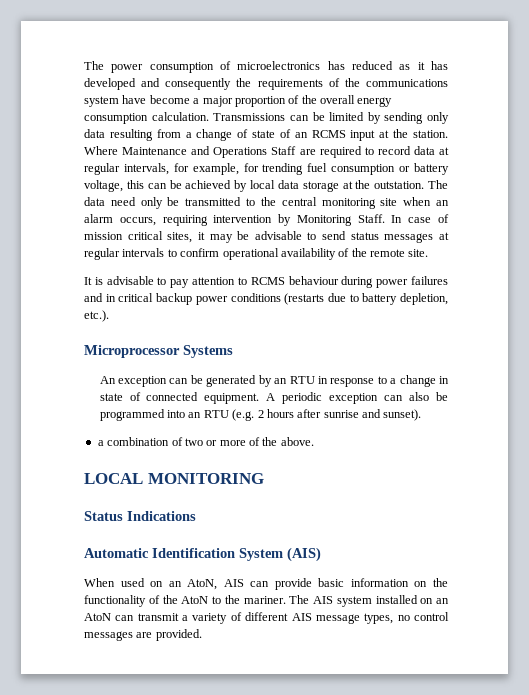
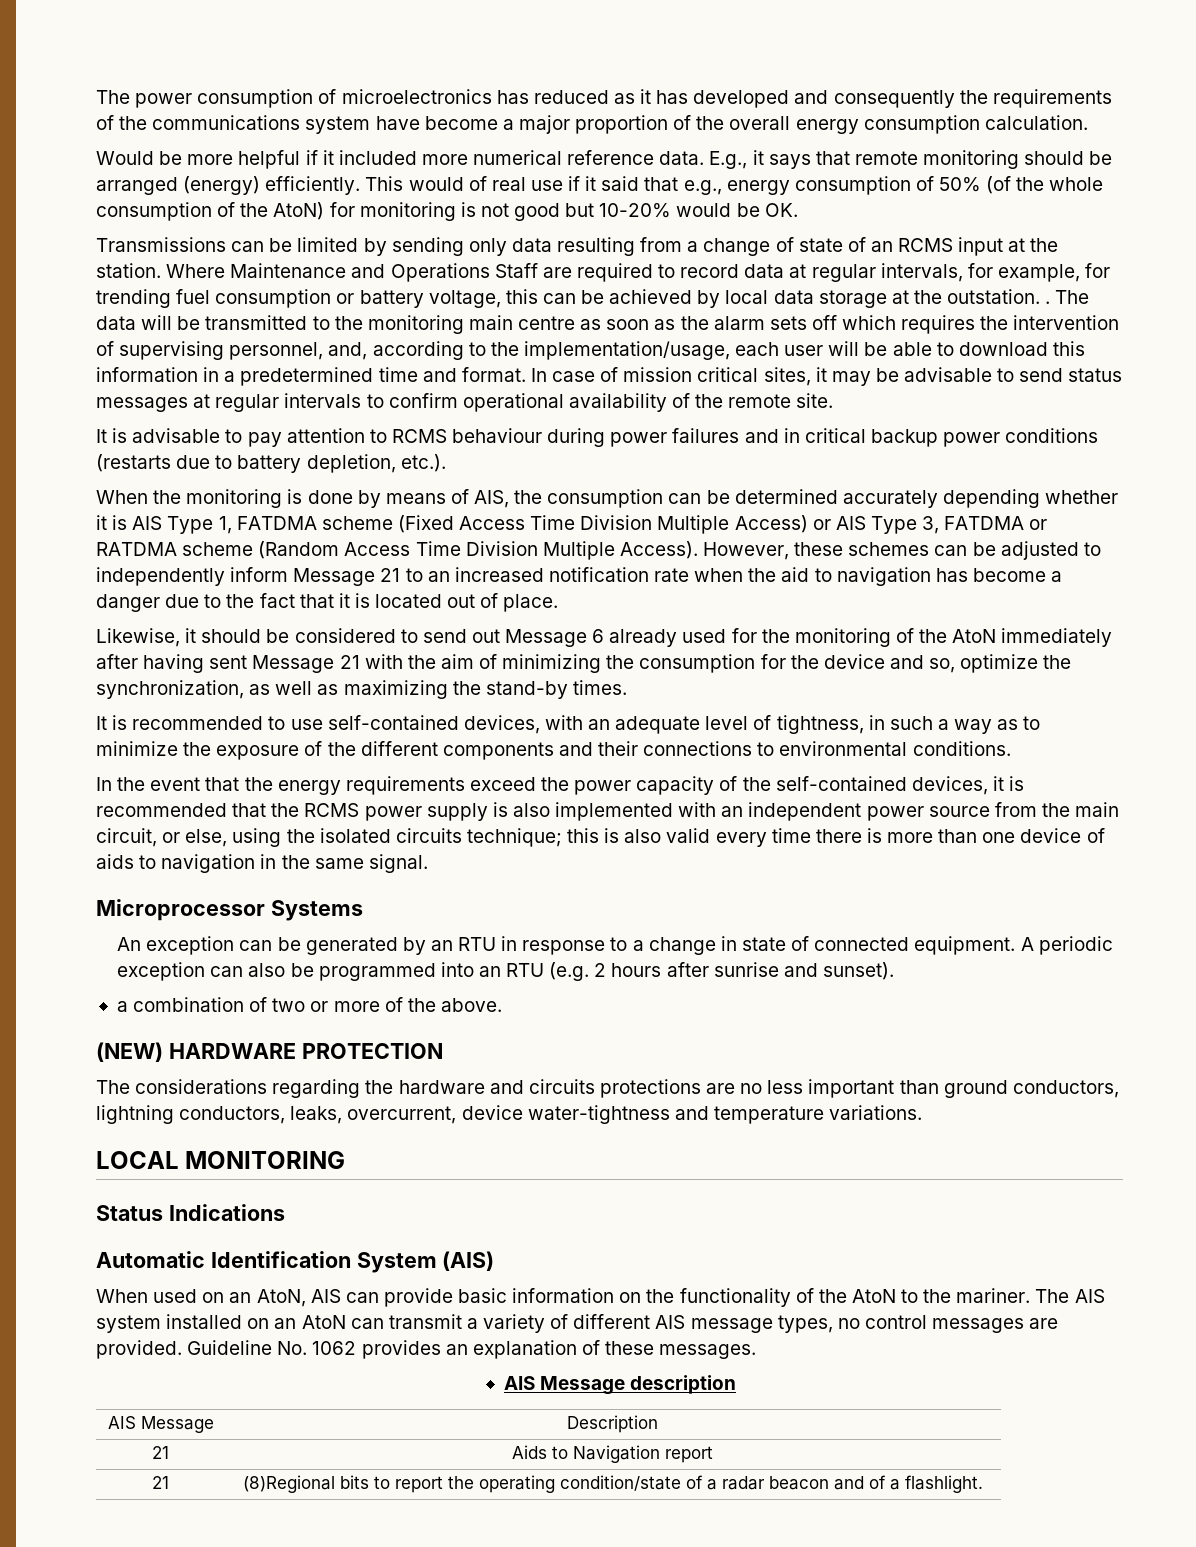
(209, 116) none -> [96,150,1113,169] [96,176,1104,195] [96,202,798,221] // Would be more helpful if it included more numerical reference data. E.g., it says that remote monitoring should be arranged (energy) efficiently. This would of real use if it said that e.g., energy consumption of 50% (of the whole consumption of the AtoN) for monitoring is not good but 10-20% would be OK. //
(425, 185) none -> [1045,301,1051,304] .
[110,197,163,209] need only -> [141,315,173,330] will
[281,197,449,209] [84,214,385,226] central monitoring site when an alarm occurs, requiring intervention by Monitoring Staff. -> [367,315,1120,334] [96,341,1085,360] [96,367,526,386] monitoring main centre as soon as the alarm sets off which requires the intervention of supervising personnel, and, according to the implementation/usage, each user will be able to download this information in a predetermined time and format.
(109, 316) none -> [96,489,1119,508] [96,515,1048,534] [96,541,1101,560] [96,567,1063,586] [96,593,559,612] [96,628,1113,647] [96,654,1072,673] [96,680,627,699] [96,715,1041,734] [96,741,1011,760] [96,776,1025,795] [96,802,1120,821] [96,828,1105,847] [96,854,428,873] // When the monitoring is done by means of AIS, the consumption can be determined accurately depending whether it is AIS Type 1, FATDMA scheme (Fixed Access Time Division Multiple Access) or AIS Type 3, FATDMA or RATDMA scheme (Random Access Time Division Multiple Access). However, these schemes can be adjusted to independently inform Message 21 to an increased notification rate when the aid to navigation has become a danger due to the fact that it is located out of place. // Likewise, it should be considered to send out Message 6 already used for the monitoring of the AtoN immediately after having sent Message 21 with the aim of minimizing the consumption for the device and so, optimize the synchronization, as well as maximizing the stand-by times. // It is recommended to use self-contained devices, with an adequate level of tightness, in such a way as to minimize the exposure of the different components and their connections to environmental conditions. // In the event that the energy requirements exceed the power capacity of the self-contained devices, it is recommended that the RCMS power supply is also implemented with an independent power source from the main circuit, or else, using the isolated circuits technique; this is also valid every time there is more than one device of aids to navigation in the same signal.
(314, 441) none -> [96,1042,443,1062] [96,1079,1119,1098] [96,1105,923,1124] // (NEW) HARDWARE PROTECTION // The considerations regarding the hardware and circuits protections are no less important than ground conductors, lightning conductors, leaks, overcurrent, device water-tightness and temperature variations.
(202, 635) none -> [187,1340,757,1359] [503,1375,737,1395] [107,1416,214,1433] [567,1415,658,1433] [152,1446,169,1459] [512,1445,713,1463] [152,1476,169,1489] [242,1475,983,1493] Guideline No. 1062 provides an explanation of these messages. // AIS Message description // AIS Message | Description // 21 | Aids to Navigation report // 21 | (8)Regional bits to report the operating condition/state of a radar beacon and of a flashlight.

